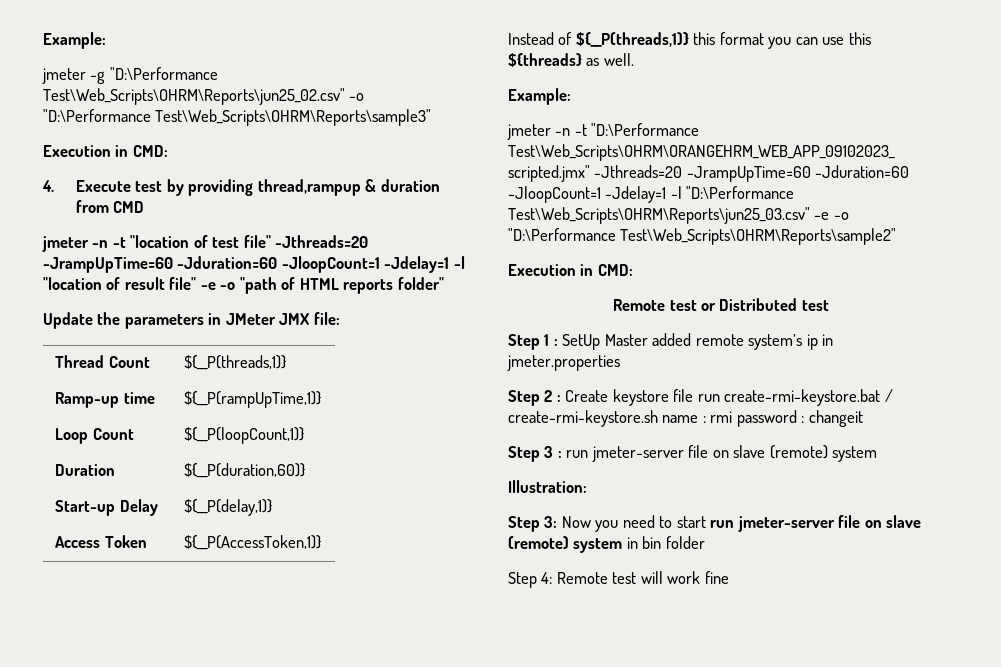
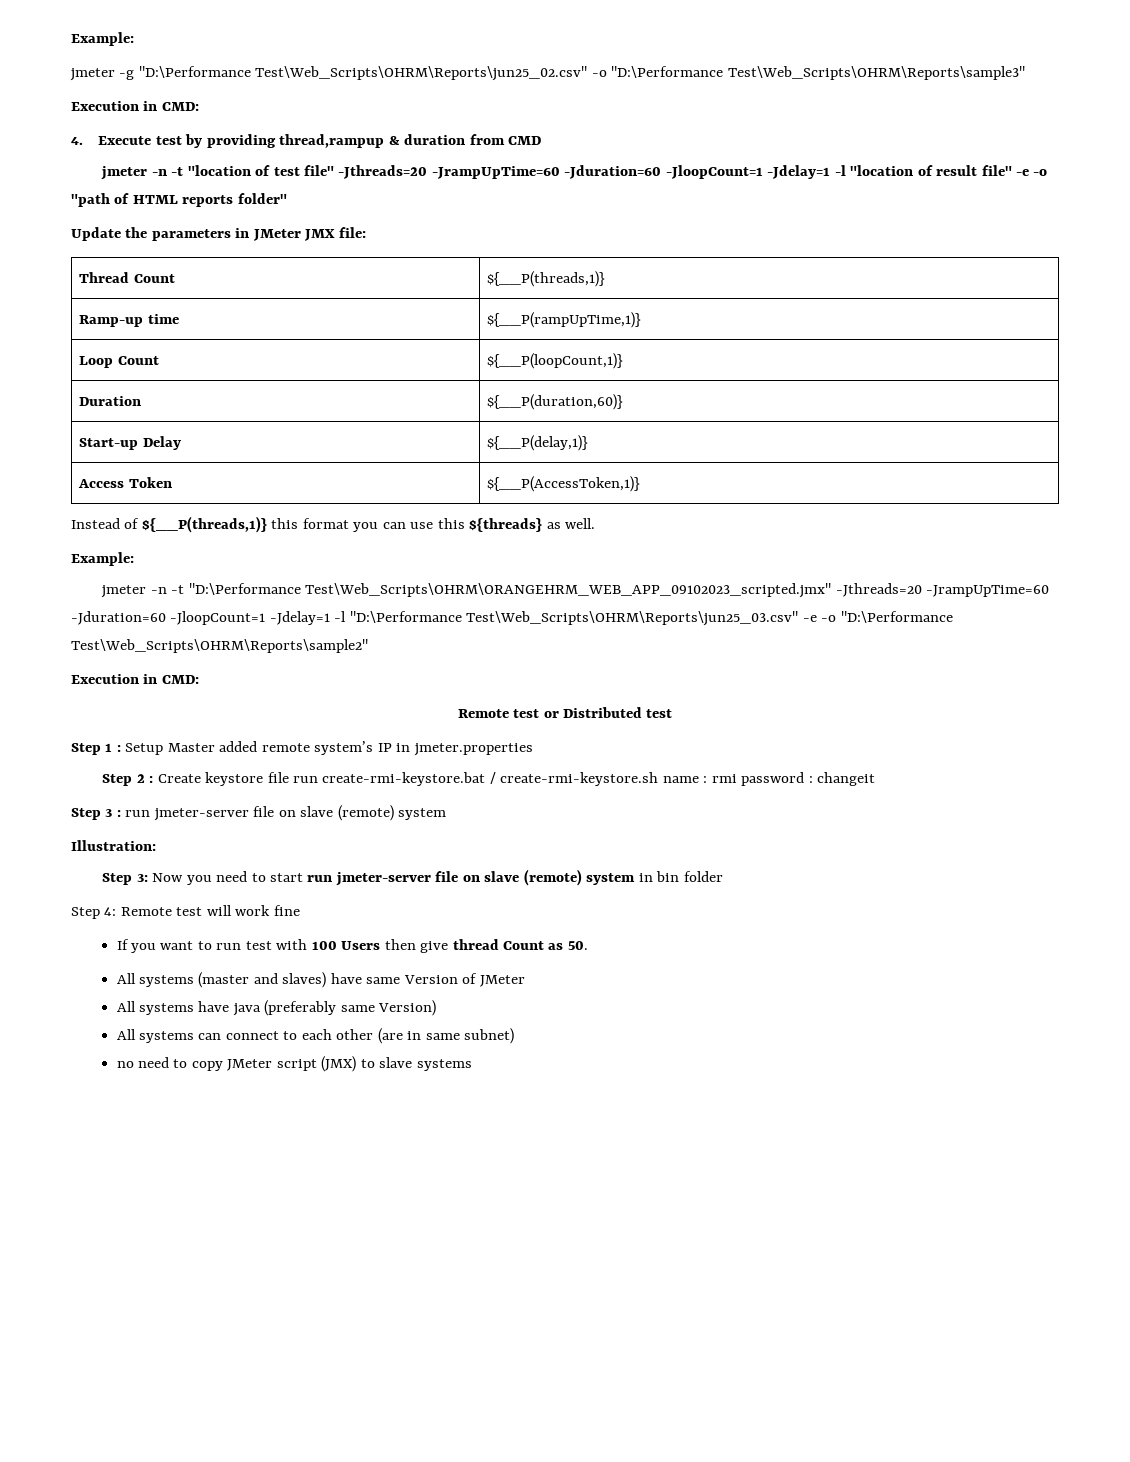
[562,334,601,350] SetUp -> [125,743,164,755] Setup
[806,334,818,350] ip -> [377,743,392,752] IP
(729, 577) none -> [116,939,588,953] [116,972,525,988] [116,1000,437,1016] [116,1028,515,1044] [116,1056,472,1072] // If you want to run test with 100 Users then give thread Count as 50. // All systems (master and slaves) have same Version of JMeter // All systems have java (preferably same Version) // All systems can connect to each other (are in same subnet) // no need to copy JMeter script (JMX) to slave systems

